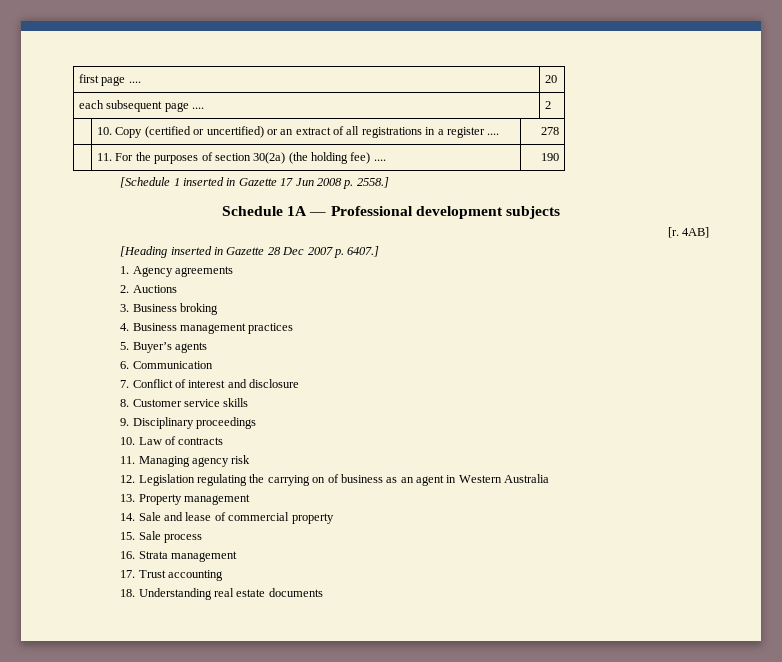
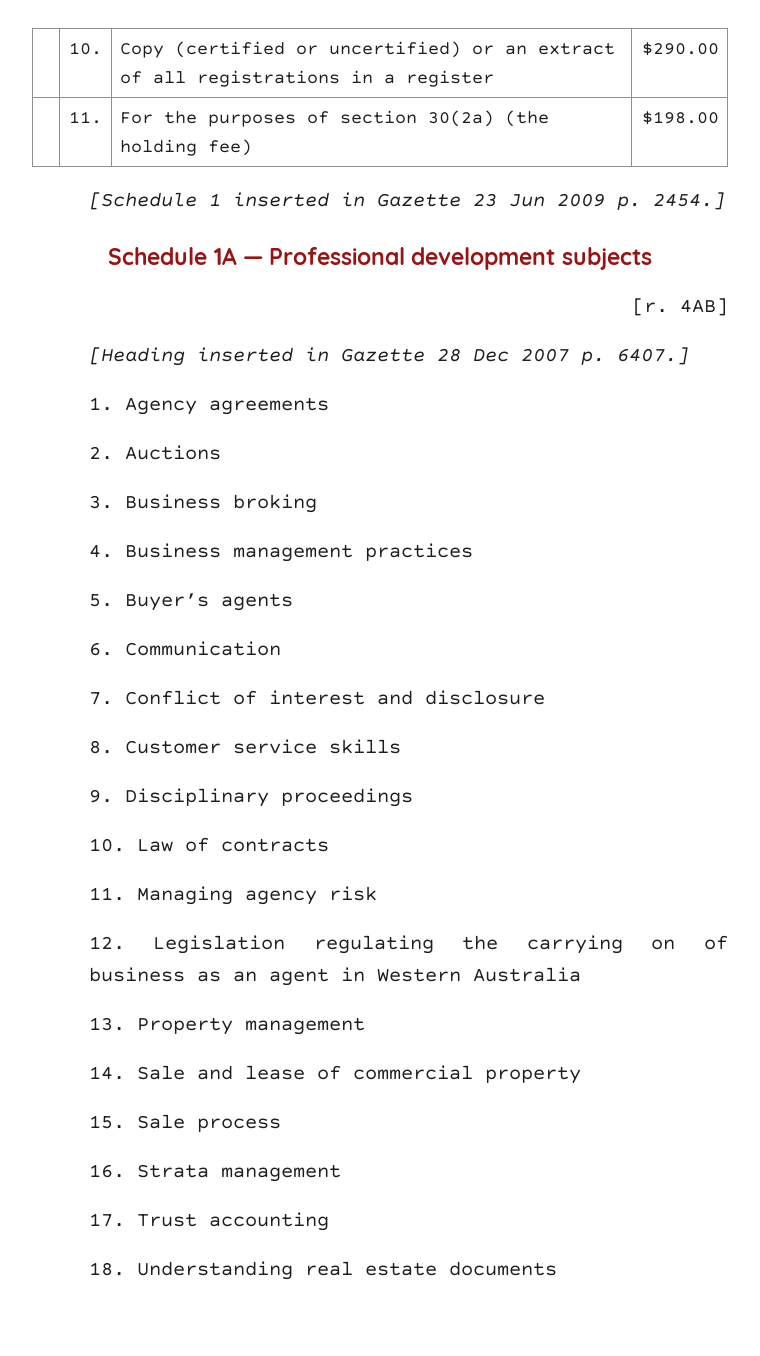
[79,74,141,86] [545,75,558,83] [79,100,205,112] [545,101,552,109] [97,127,113,135] first page .... | 20 // each subsequent page .... | 2 // | 10. -> [69,42,102,55] | 10. |
[487,133,500,135] [540,127,559,135] [97,153,113,161] .... | 278 // | 11. -> [642,42,720,56] [69,111,102,124] | $290.00 // | 11. |
[373,159,386,161] [540,153,559,161] .... | 190 -> [642,111,720,125] | $198.00
[280,177,389,189] 17 Jun 2008 p. 2558.] -> [472,192,725,210] 23 Jun 2009 p. 2454.]

